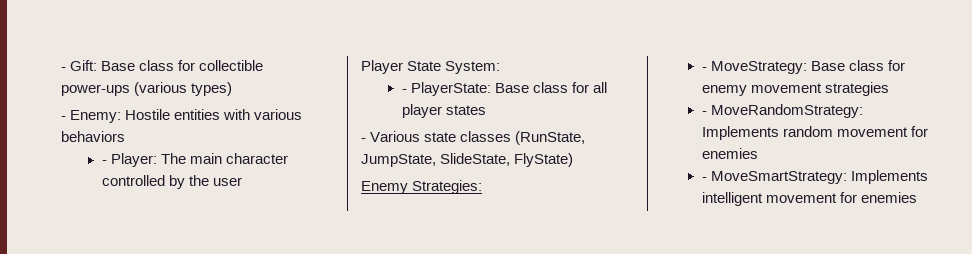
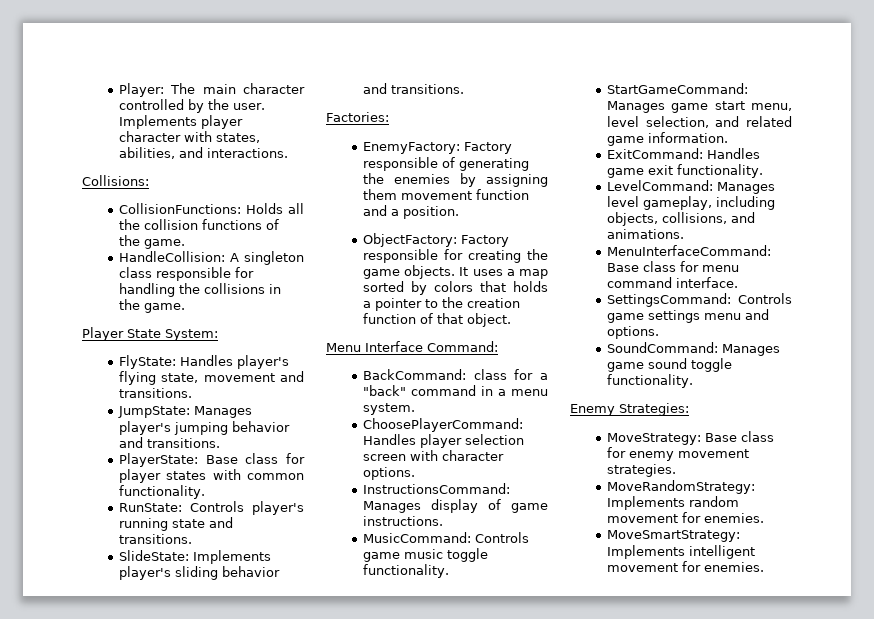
[61,60,264,71] [61,82,233,96] [61,109,303,123] [61,131,125,142] [101,160,107,164] - Gift: Base class for collectible power-ups (various types) // - Enemy: Hostile entities with various behaviors // - -> (119, 90) none
[213,177,243,186] [361,60,501,74] [401,89,407,93] user // Player State System: // - -> [233,103,266,110] [119,115,244,129] [119,131,261,143] [119,147,289,159] [82,175,149,186] [119,203,304,214] [119,219,280,230] [119,235,186,249] [119,251,304,265] [119,267,255,281] [119,283,282,297] [119,299,186,313] [82,327,218,341] [119,355,290,369] [119,371,304,385] [119,388,193,398] [118,406,253,418] [119,421,291,435] [119,437,221,448] user. Implements player character with states, abilities, and interactions. // Collisions: // CollisionFunctions: Holds all the collision functions of the game. // HandleCollision: A singleton class responsible for handling the collisions in the game. // Player State System: // FlyState: Handles player's flying state, movement and transitions. // JumpState: Manages player's jumping behavior and transitions. //
[593,82,608,93] all -> (305, 458) none
[361,131,586,145] [361,153,574,167] // - Various state classes (RunState, JumpState, SlideState, FlyState) -> [212,469,304,480] [119,485,206,499] [119,501,304,515] [119,517,234,531] [119,534,193,544] [119,550,272,564] [119,566,281,580] [363,83,465,94] [326,112,389,122] [363,142,513,154] [363,157,530,171] [363,173,548,187] [363,189,530,200] [363,205,460,219] [363,233,510,247] [363,249,548,263] [363,265,548,279] [363,281,548,295] [363,297,521,311] [363,313,512,327] [326,341,498,352] [363,369,548,380] [363,385,548,396] [363,403,416,415] [363,418,524,432] [363,434,525,448] [363,450,505,461] [363,467,416,480] [363,483,511,494] [363,499,548,513] [363,516,444,526] [363,532,530,543] [363,548,489,562] [363,564,450,578] [607,83,749,94] [607,101,792,113] [607,116,792,128] [607,132,729,146] [607,148,761,159] [607,164,764,178] [607,180,776,194] [607,196,776,210] [607,212,756,226] [607,229,685,239] [607,245,772,256] [607,261,740,272] [607,277,739,288] [607,293,792,307] [607,309,770,323] [607,326,660,339] [607,342,781,356] [607,358,733,372] [607,374,694,388] with common functionality. // RunState: Controls player's running state and transitions. // SlideState: Implements player's sliding behavior and transitions. // Factories: // EnemyFactory: Factory responsible of generating the enemies by assigning them movement function and a position. // ObjectFactory: Factory responsible for creating the game objects. It uses a map sorted by colors that holds a pointer to the creation function of that object. // Menu Interface Command: // BackCommand: class for a "back" command in a menu system. // ChoosePlayerCommand: Handles player selection screen with character options. // InstructionsCommand: Manages display of game instructions. // MusicCommand: Controls game music toggle functionality. // StartGameCommand: Manages game start menu, level selection, and related game information. // ExitCommand: Handles game exit functionality. // LevelCommand: Manages level gameplay, including objects, collisions, and animations. // MenuInterfaceCommand: Base class for menu command interface. // SettingsCommand: Controls game settings menu and options. // SoundCommand: Manages game sound toggle functionality.
[701,67,707,71] - -> (689, 409) none
[825,82,890,96] [701,111,707,115] strategies // - -> [607,464,677,477] strategies. //
[701,148,758,159] [701,177,707,181] enemies // - -> [704,513,765,523] enemies. //
[861,192,918,203] enemies -> [704,562,765,572] enemies.

